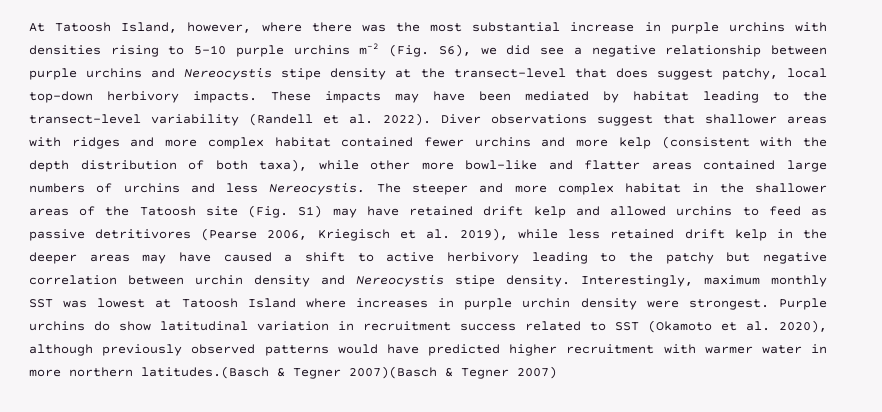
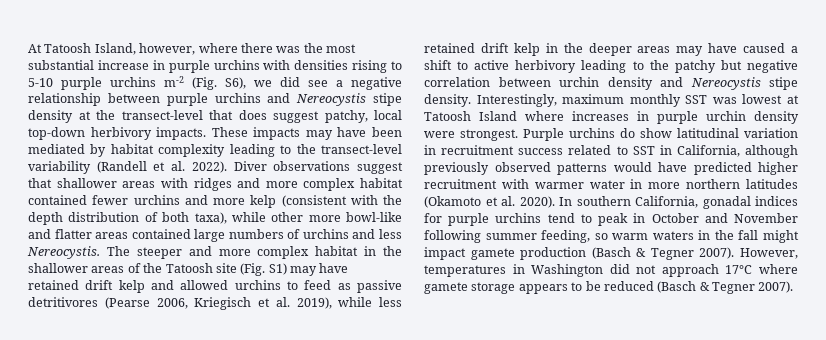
(689, 96) none -> [158,144,226,157] complexity
[648,320,827,333] (Okamoto et al. 2020), -> [659,145,740,157] in California,
[141,366,557,379] latitudes.(Basch & Tegner 2007)(Basch & Tegner 2007) -> [746,179,798,189] [424,196,798,209] [424,213,798,226] [424,230,799,243] [424,247,798,260] [424,264,798,277] [424,281,794,294] latitudes (Okamoto et al. 2020). In southern California, gonadal indices for purple urchins tend to peak in October and November following summer feeding, so warm waters in the fall might impact gamete production (Basch & Tegner 2007). However, temperatures in Washington did not approach 17°C where gamete storage appears to be reduced (Basch & Tegner 2007).

